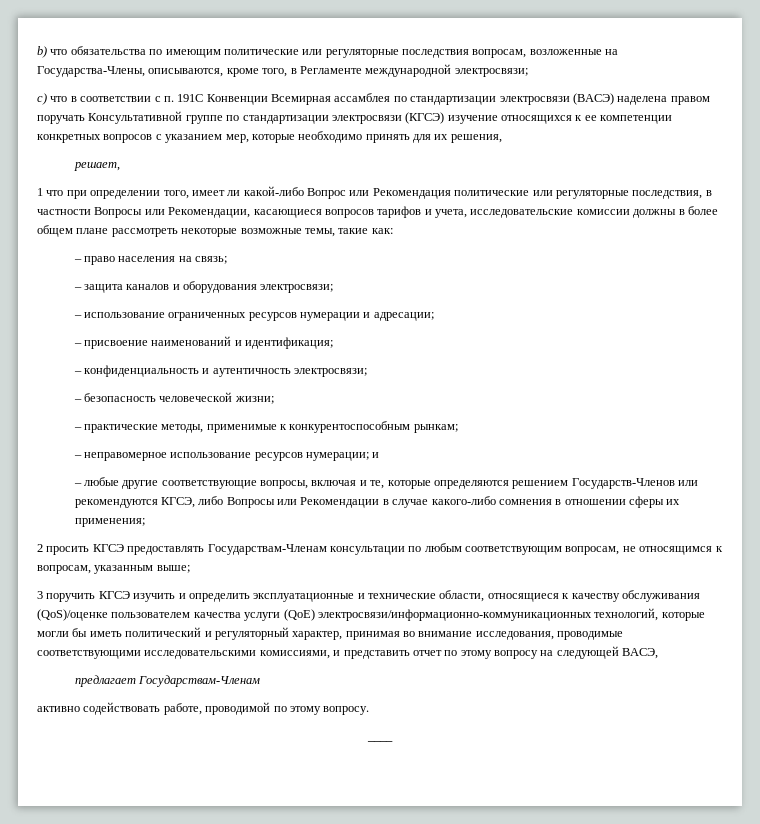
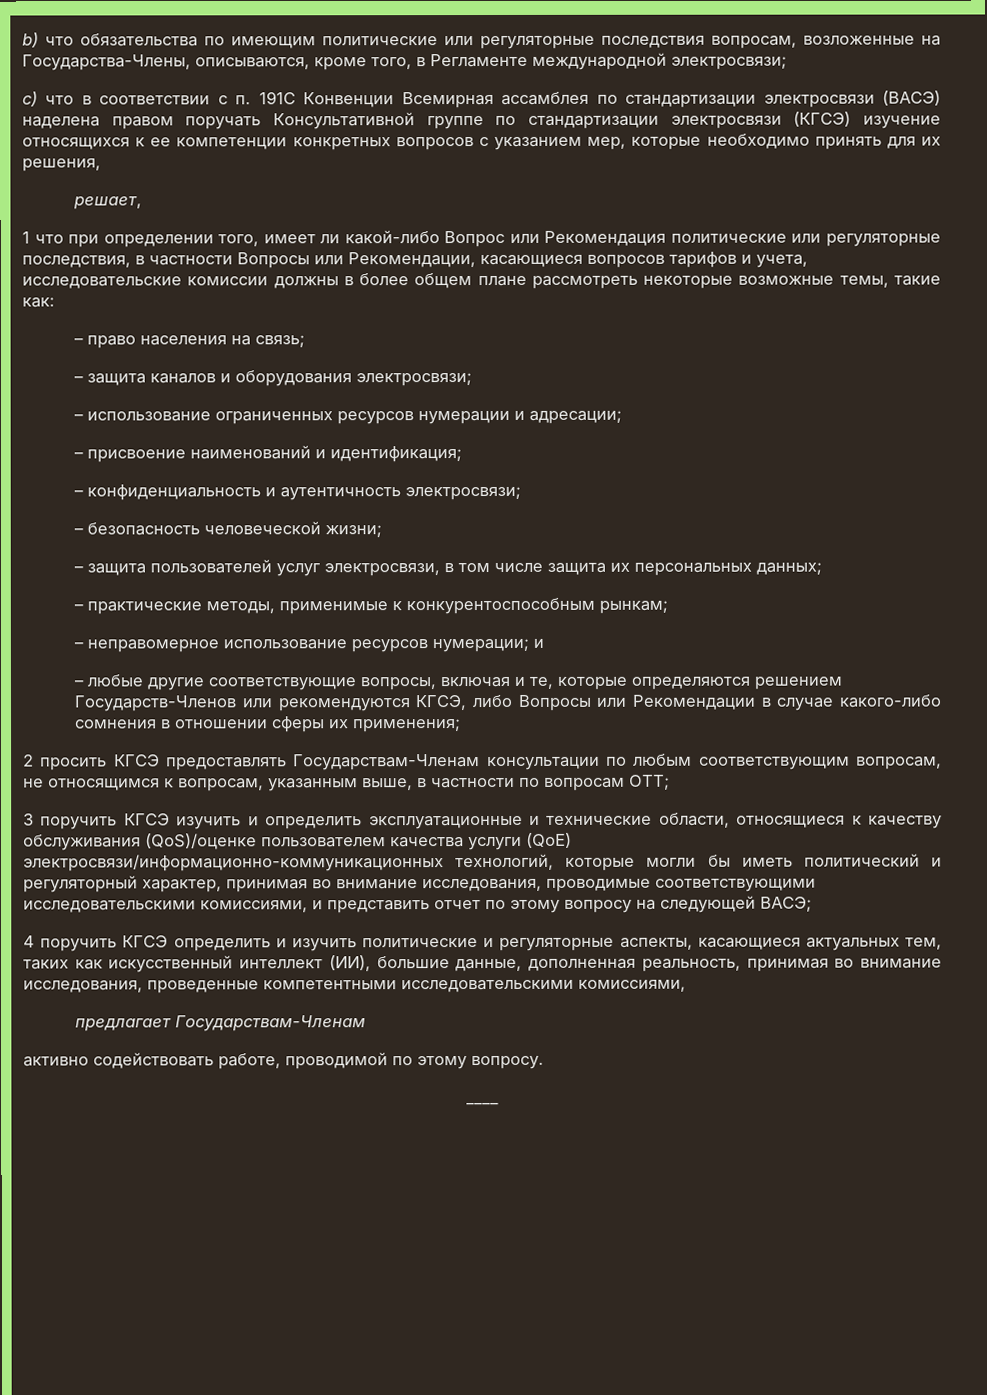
(274, 400) none -> [74,559,823,577] // – защита пользователей услуг электросвязи, в том числе защита их персональных данных;
[156,565,190,573] выше; -> [362,774,670,791] выше, в частности по вопросам OTT;
[622,648,659,659] ВАСЭ, -> [760,896,812,912] [23,935,942,952] [23,955,943,973] [23,979,686,994] ВАСЭ; // 4 поручить КГСЭ определить и изучить политические и регуляторные аспекты, касающиеся актуальных тем, таких как искусственный интеллект (ИИ), большие данные, дополненная реальность, принимая во внимание исследования, проведенные компетентными исследовательскими комиссиями,

